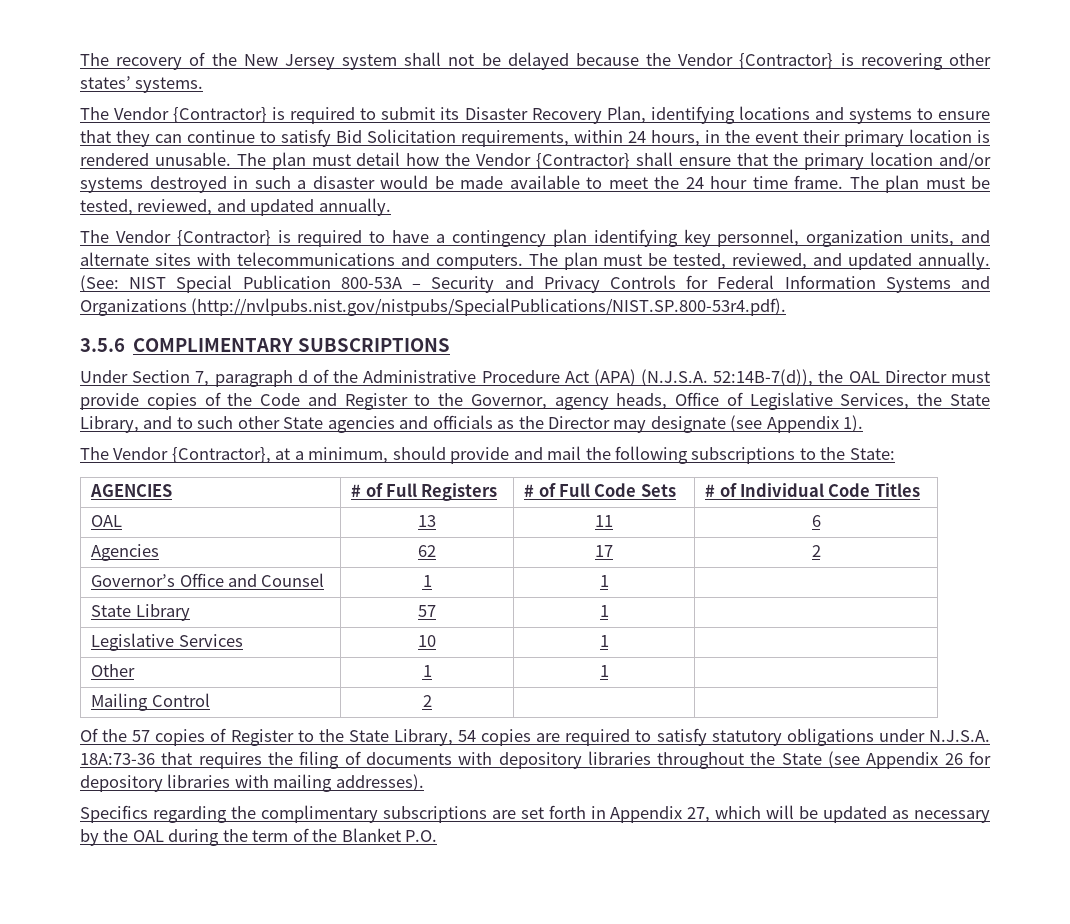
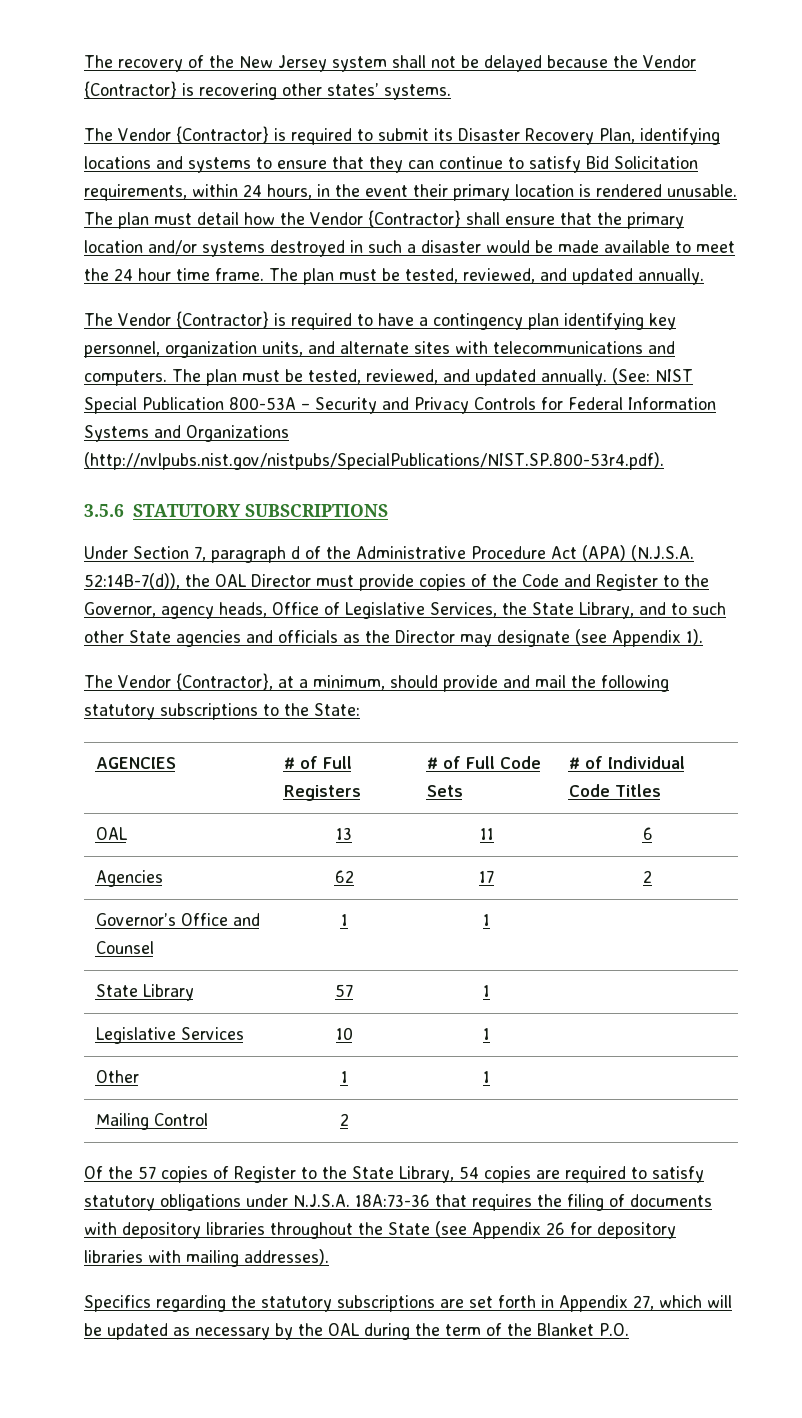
[133,338,294,352] COMPLIMENTARY -> [132,504,241,517] STATUTORY
(689, 455) none -> [84,704,155,720] statutory
[260,805,378,823] complimentary -> [261,1296,332,1312] statutory

